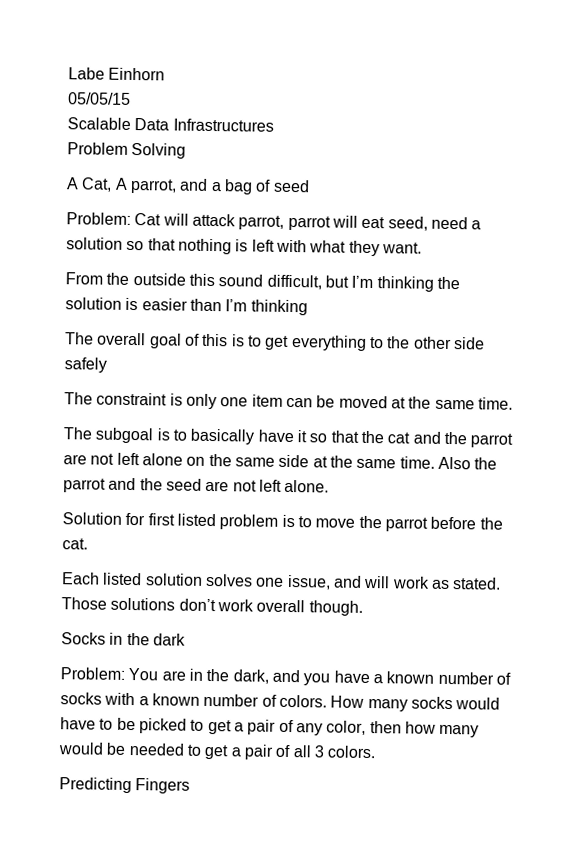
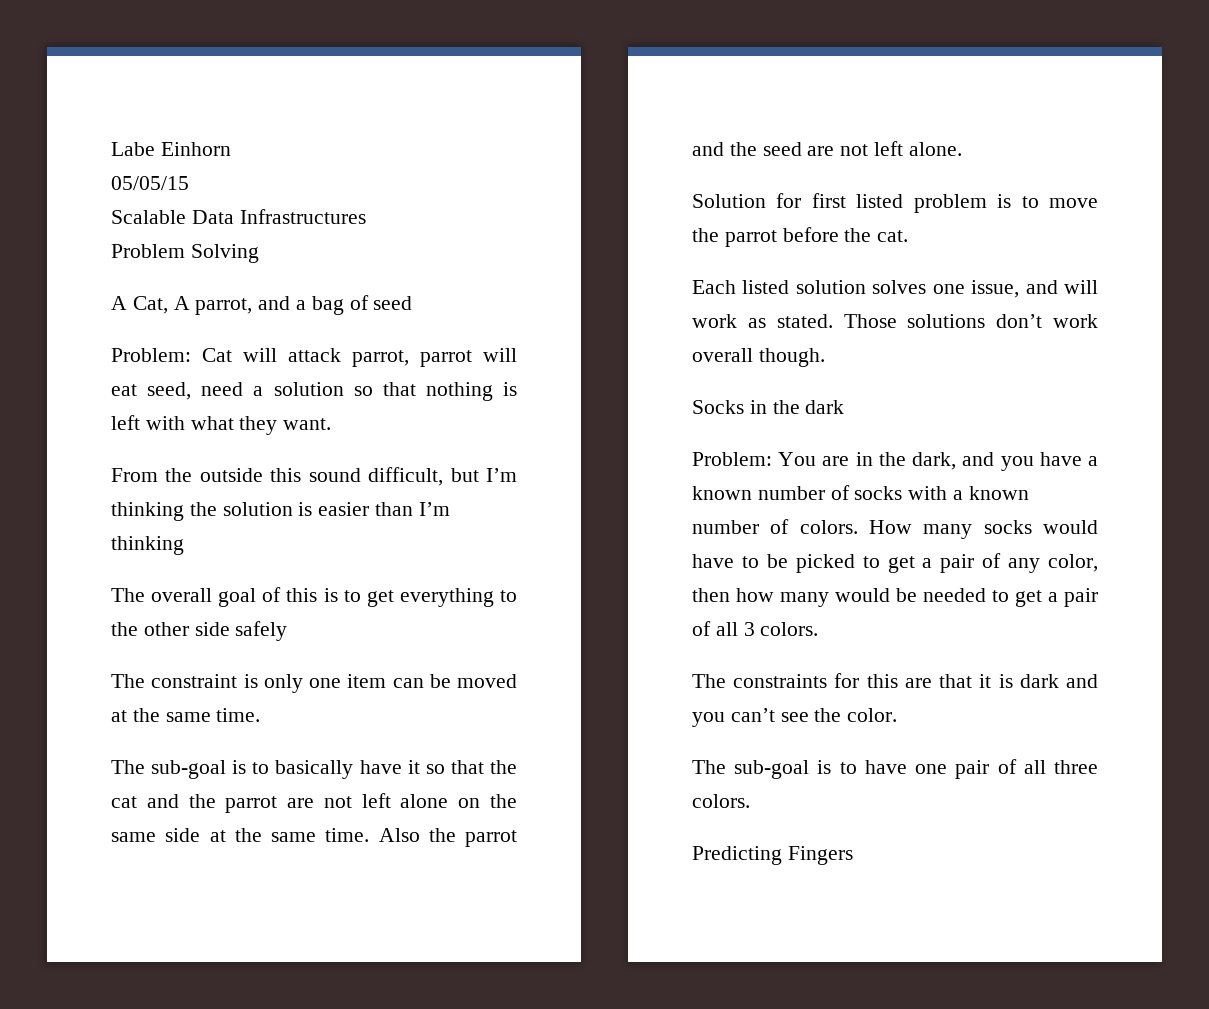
[95,427,154,444] subgoal -> [151,760,227,779] sub-goal
(377, 752) none -> [692,673,1098,688] [692,708,898,727] [692,759,1098,779] [692,794,750,808] // The constraints for this are that it is dark and you can’t see the color. // The sub-goal is to have one pair of all three colors.

